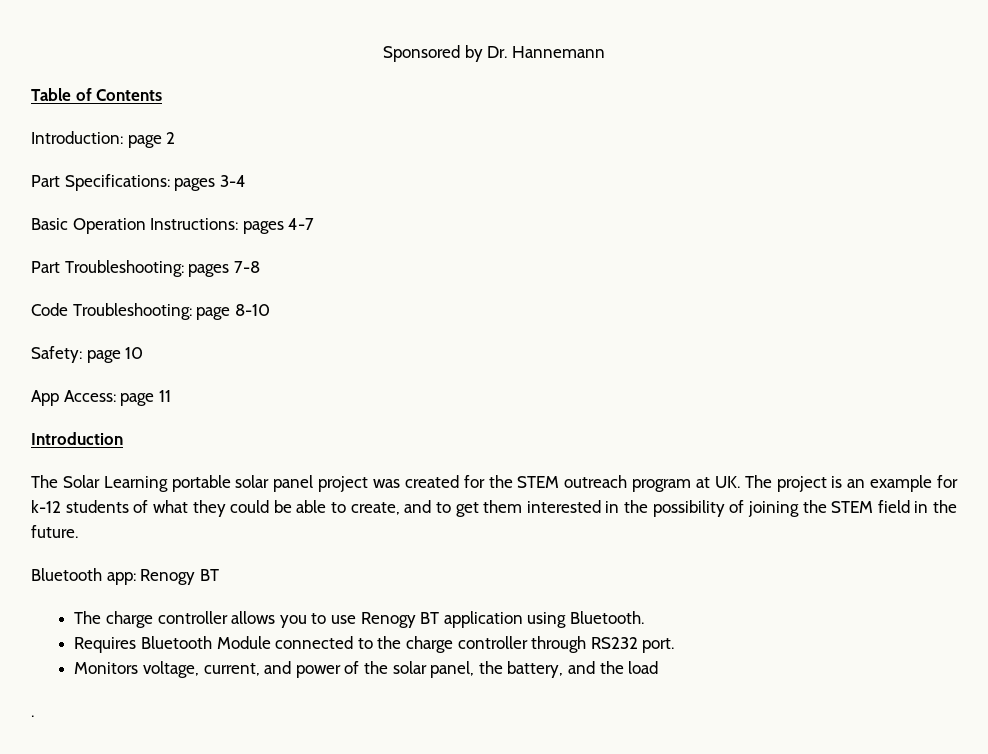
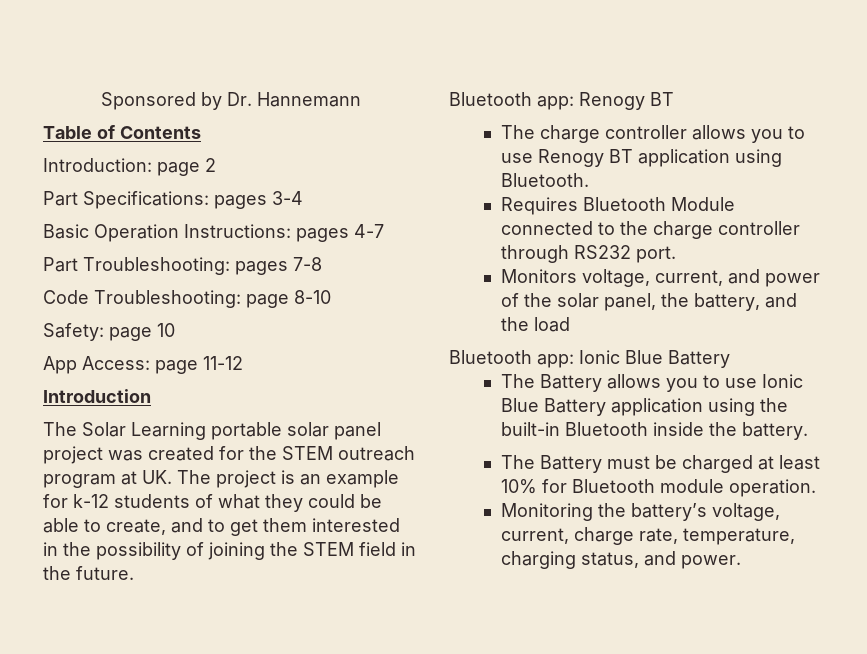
[158,390,171,402] 11 -> [203,356,243,370] 11-12
[31,715,34,717] . -> [449,350,730,368] [500,374,803,392] [500,398,788,416] [500,422,808,440] [500,455,820,473] [500,479,816,497] [500,503,780,521] [500,527,795,545] [500,551,741,569] Bluetooth app: Ionic Blue Battery // The Battery allows you to use Ionic Blue Battery application using the built-in Bluetooth inside the battery. // The Battery must be charged at least 10% for Bluetooth module operation. // Monitoring the battery’s voltage, current, charge rate, temperature, charging status, and power.

